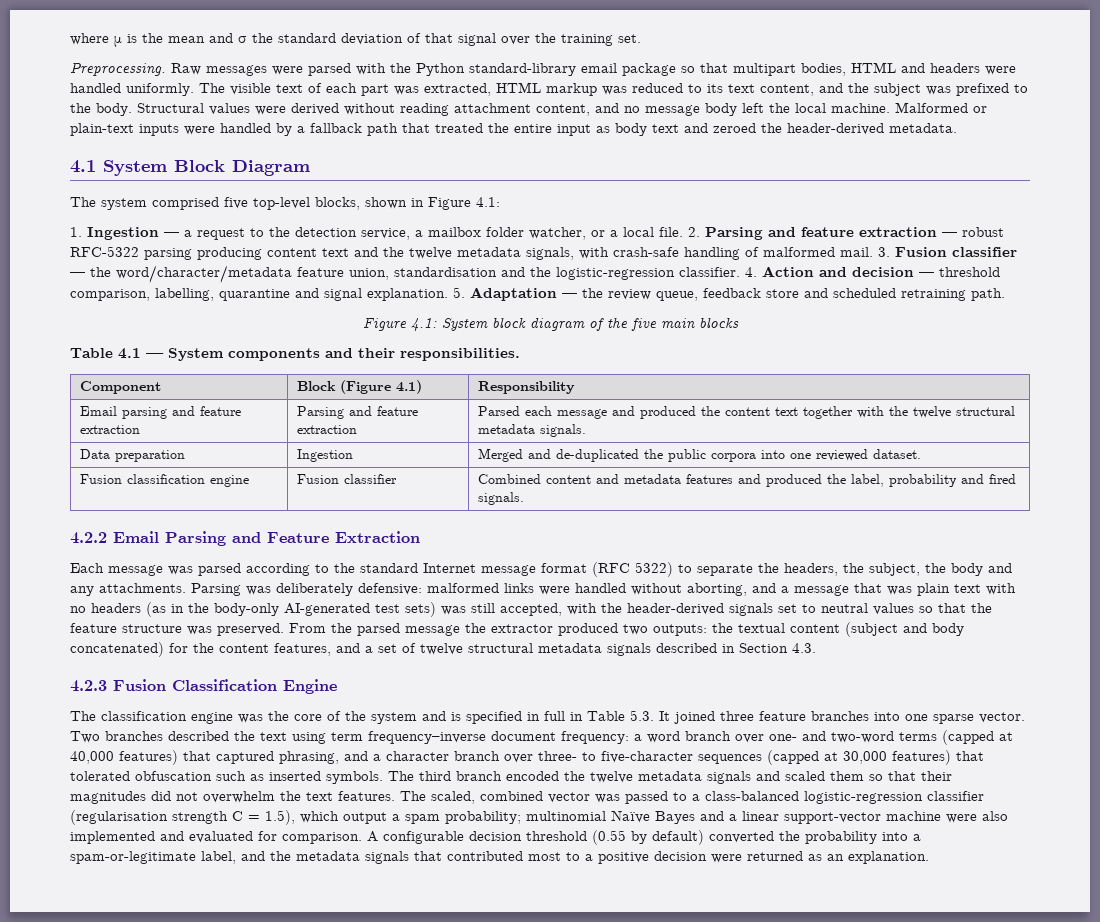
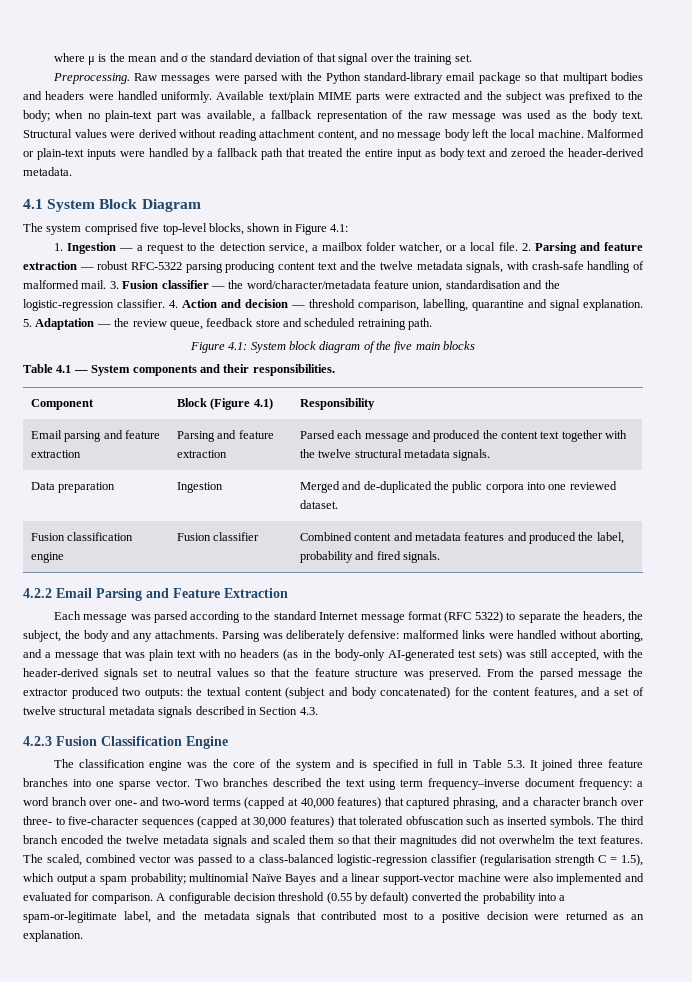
[801,62,896,76] bodies, HTML -> [611,72,644,81] bodies
[199,82,814,96] The visible text of each part was extracted, HTML markup was reduced to its text content, -> [216,91,461,103] Available text/plain MIME parts were extracted
[96,103,132,116] body. -> [23,110,644,122] body; when no plain-text part was available, a fallback representation of the raw message was used as the body text.

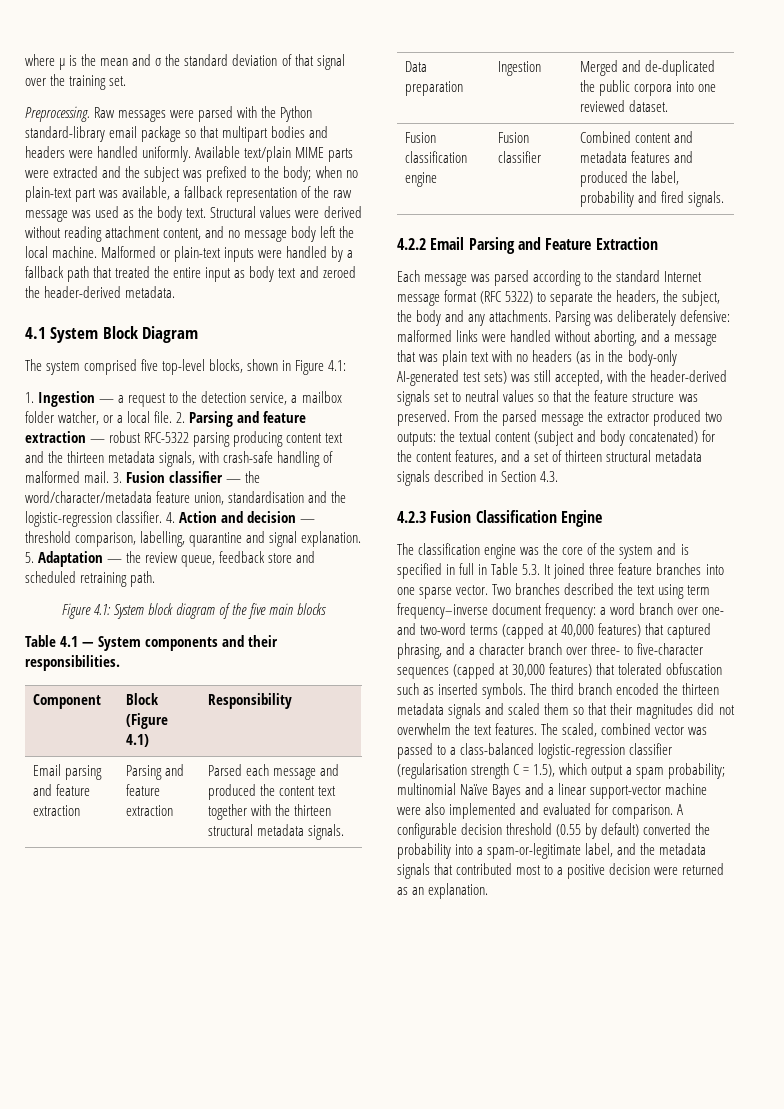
[379,261,413,270] twelve -> [67,451,105,463] thirteen
[318,449,352,458] twelve -> [294,804,332,816] thirteen
[23,706,56,715] twelve -> [565,450,603,462] thirteen
[125,835,159,844] twelve -> [682,683,720,695] thirteen

